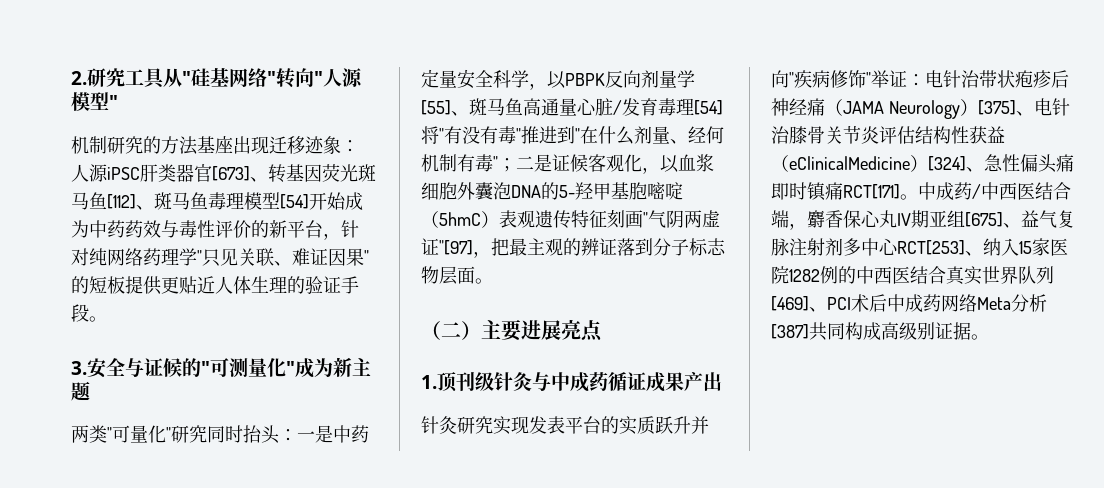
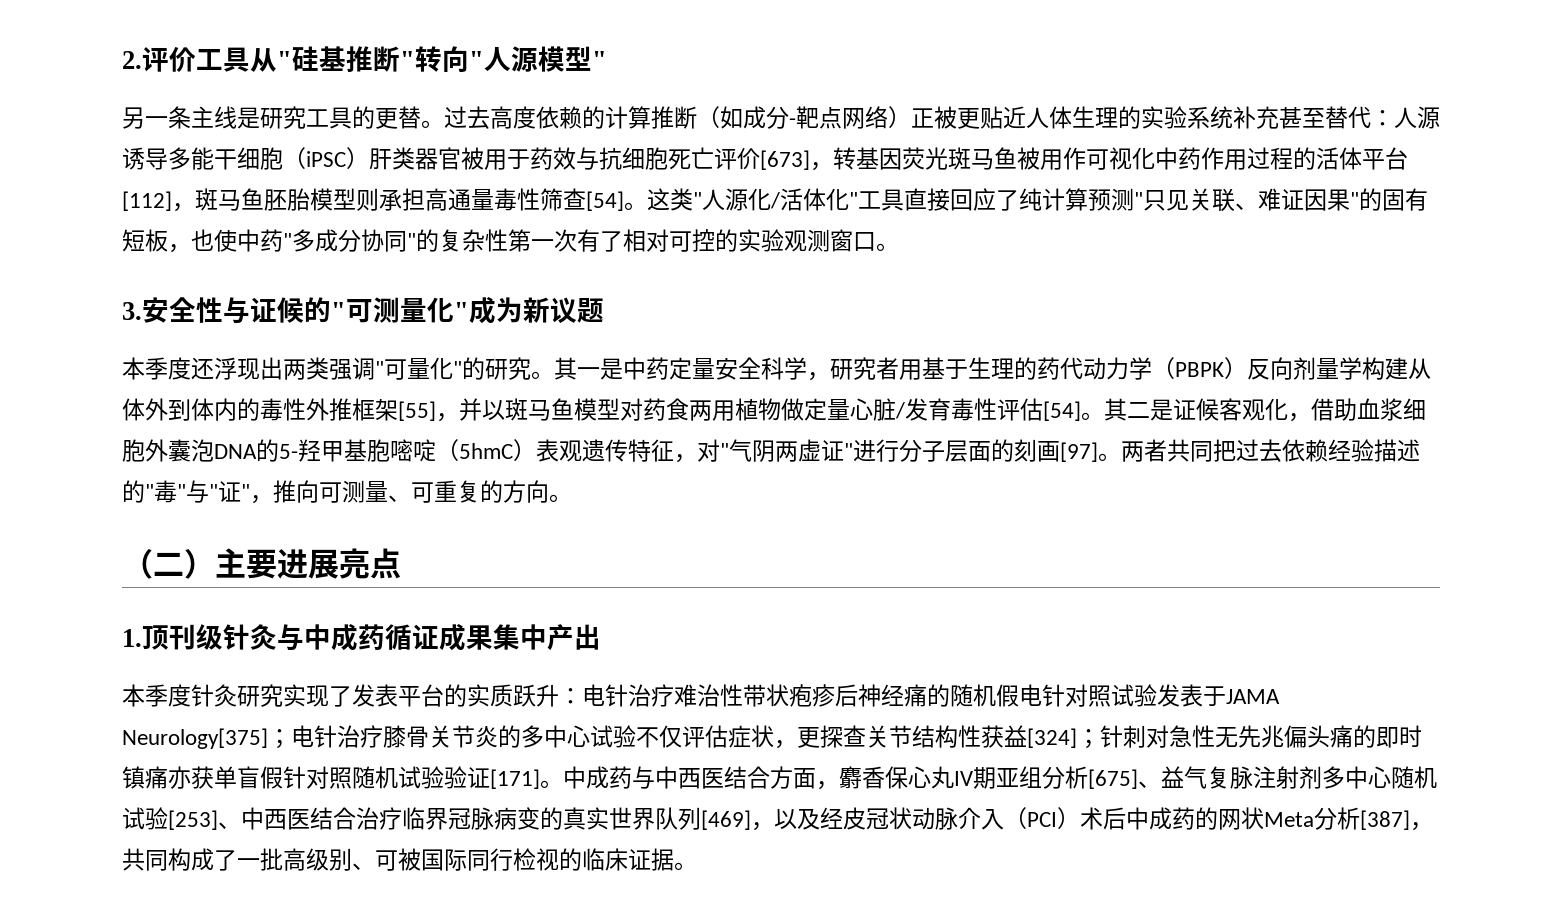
[87,68,125,87] 研究 -> [142,46,196,72] 评价
[229,68,267,87] 网络 -> [346,46,400,72] 推断
[71,136,359,155] [71,164,376,183] [71,192,363,210] [71,220,359,240] [71,248,197,266] 机制研究的方法基座出现迁移迹象：人源iPSC肝类器官[673]、转基因荧光斑马鱼[112]、斑马鱼毒理模型[54]开始成为中药药效与毒性评价的新平台，针对纯网络药理学 -> [122,106,1440,129] [122,147,1408,171] [122,188,1134,212] 另一条主线是研究工具的更替。过去高度依赖的计算推断（如成分-靶点网络）正被更贴近人体生理的实验系统补充甚至替代：人源诱导多能干细胞（iPSC）肝类器官被用于药效与抗细胞死亡评价[673]，转基因荧光斑马鱼被用作可视化中药作用过程的活体平台[112]，斑马鱼胚胎模型则承担高通量毒性筛查[54]。这类"人源化/活体化"工具直接回应了纯计算预测
[89,276,359,295] [71,304,89,322] 短板提供更贴近人体生理的验证手段 -> [1382,188,1428,211] [122,229,876,253] 固有短板，也使中药"多成分协同"的复杂性第一次有了相对可控的实验观测窗口
(125, 367) none -> [196,297,223,323] 性
[352,358,371,376] 主 -> [550,297,577,324] 议
[71,425,297,444] 两类"可量化"研究同时抬头： -> [122,357,577,380] 本季度还浮现出两类强调"可量化"的研究。其
[547,70,695,89] [421,98,723,116] [421,126,724,145] [421,154,516,172] 以PBPK反向剂量学[55]、斑马鱼高通量心脏/发育毒理[54]将"有没有毒"推进到"在什么剂量、经何机制有毒"； -> [830,357,1431,380] [122,398,1127,422] 研究者用基于生理的药代动力学（PBPK）反向剂量学构建从体外到体内的毒性外推框架[55]，并以斑马鱼模型对药食两用植物做定量心脏/发育毒性评估[54]。其
[660,155,679,173] 以 -> [1311,398,1357,421] 借助
[607,209,643,228] 刻画 -> [674,439,720,463] ，对
[439,238,726,258] [421,266,475,285] "[97]，把最主观的辨证落到分子标志物层面 -> [844,439,1420,462] [122,480,549,504] "进行分子层面的刻画[97]。两者共同把过去依赖经验描述的"毒"与"证"，推向可测量、可重复的方向
(684, 381) none -> [493,624,547,650] 集中
(722, 381) none -> [122,684,191,707] 本季度
(529, 425) none -> [329,686,352,707] 了
[691,416,709,434] [771,70,1069,88] [771,98,1070,119] [771,126,1005,144] [771,154,1074,173] [771,182,900,201] 并向"疾病修饰"举证：电针治带状疱疹后神经痛（JAMA Neurology）[375]、电针治膝骨关节炎评估结构性获益（eClinicalMedicine）[324]、急性偏头痛即时镇痛RCT[171] -> [559,684,1280,707] [122,725,1422,749] [122,766,540,789] ：电针治疗难治性带状疱疹后神经痛的随机假电针对照试验发表于JAMA Neurology[375]；电针治疗膝骨关节炎的多中心试验不仅评估症状，更探查关节结构性获益[324]；针刺对急性无先兆偏头痛的即时镇痛亦获单盲假针对照随机试验验证[171]
[972,182,1071,200] [771,210,789,228] /中西医结合端 -> [632,766,816,789] 与中西医结合方面
(965, 218) none -> [1042,766,1088,789] 分析
[897,238,1068,256] [771,266,1054,285] [771,296,851,312] RCT[253]、纳入15家医院1282例的中西医结合真实世界队列[469]、PCI -> [1391,766,1437,789] [122,807,1080,831] 随机试验[253]、中西医结合治疗临界冠脉病变的真实世界队列[469]，以及经皮冠状动脉介入（PCI）
[941,294,977,312] 网络 -> [1195,807,1264,830] 的网状
(809, 331) none -> [1410,822,1433,831] ，
[881,322,935,340] 高级别 -> [214,848,628,871] 了一批高级别、可被国际同行检视的临床

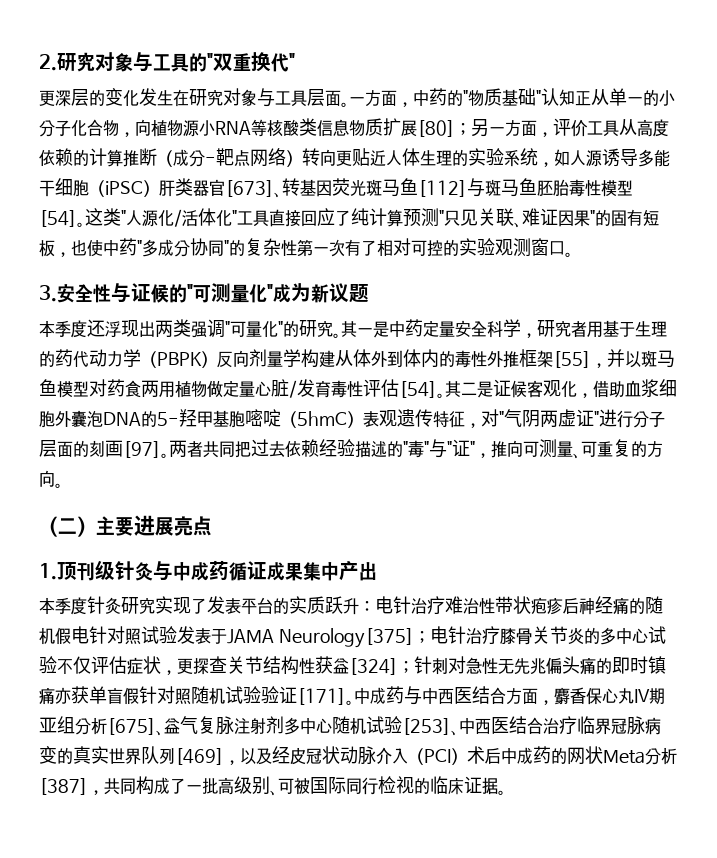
[142,46,607,72] [122,106,490,129] 评价工具从"硅基推断"转向"人源模型" // 另一条主线是研究工具的更替。过去 -> [57,52,295,72] [39,88,675,107] [39,118,637,137] 研究对象与工具的"双重换代" // 更深层的变化发生在研究对象与工具层面。一方面，中药的"物质基础"认知正从单一的小分子化合物，向植物源小RNA等核酸类信息物质扩展[80]；另一方面，评价工具从
[720,106,743,129] 如 -> (173, 158) none
[911,106,957,129] 正被 -> [302,148,336,166] 转向
[1233,106,1394,129] 补充甚至替代： -> [538,149,570,167] ，如
[461,147,1408,171] [122,188,586,212] 被用于药效与抗细胞死亡评价[673]，转基因荧光斑马鱼被用作可视化中药作用过程的活体平台[112]，斑马鱼胚胎模型则承担高通量毒性筛查 -> [225,178,633,198] [673]、转基因荧光斑马鱼[112]与斑马鱼胚胎毒性模型

